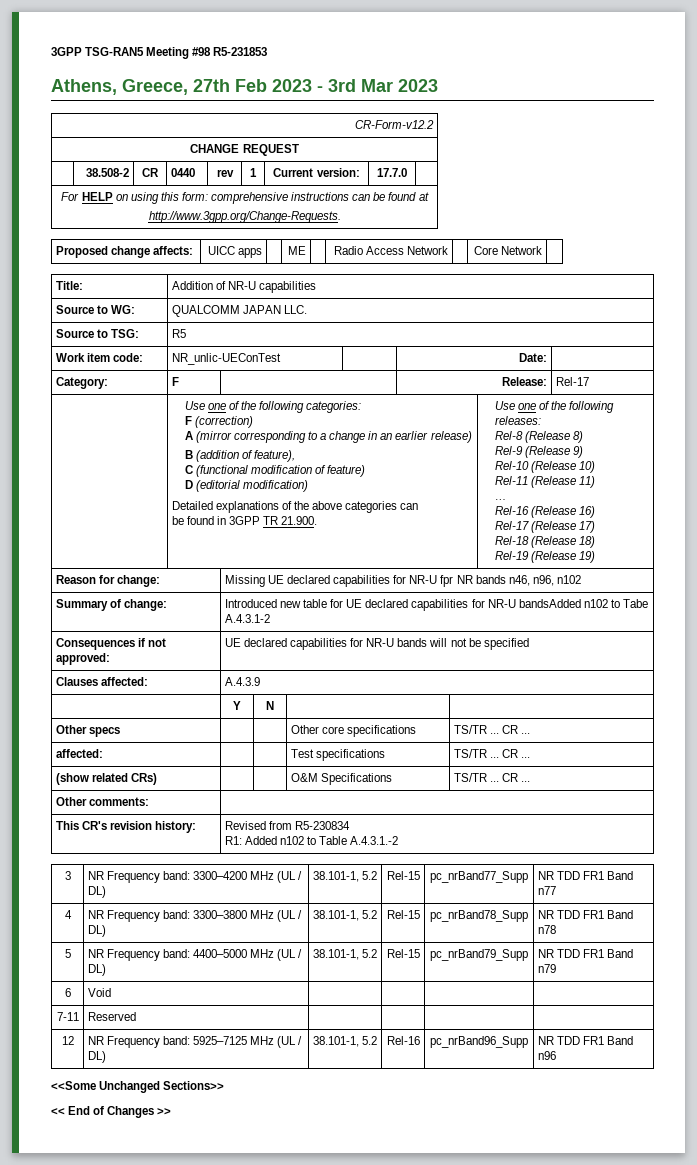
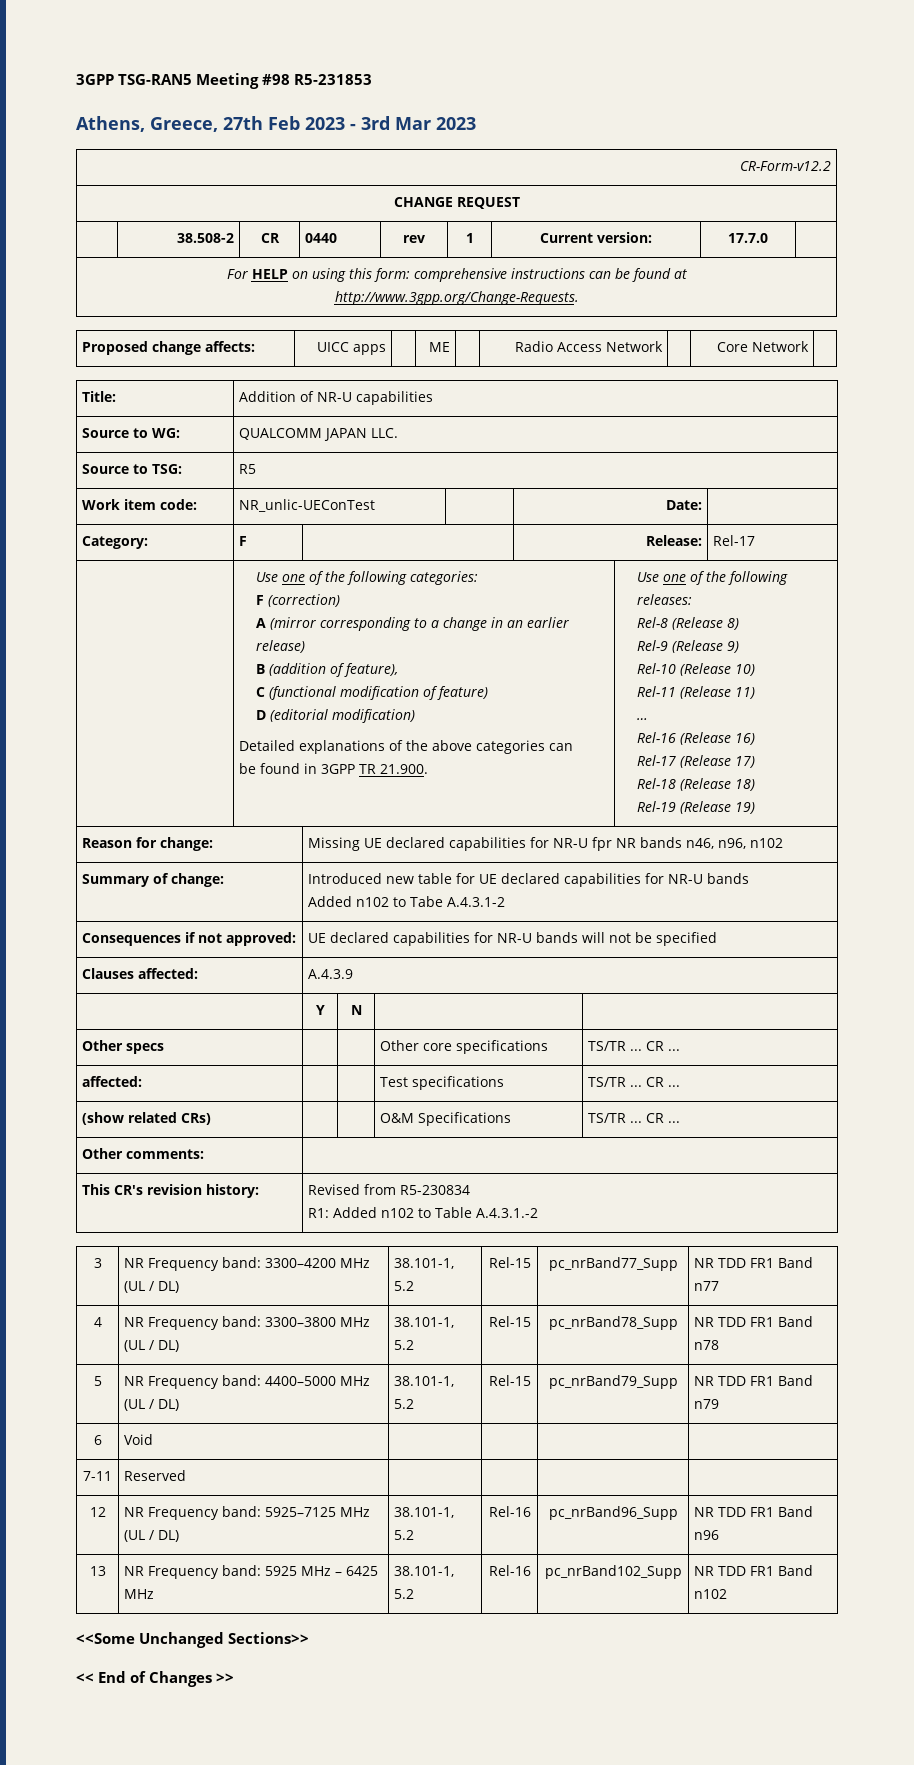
[518,599,581,608] bandsAdded -> [707,873,750,884] [308,896,353,907] bands // Added
(556, 1055) none -> [89,1566,106,1576] [124,1565,379,1579] [124,1589,155,1599] [394,1566,455,1577] [394,1589,415,1599] [488,1565,531,1576] [544,1565,682,1579] [694,1565,814,1576] [694,1589,728,1599] // 13 | NR Frequency band: 5925 MHz – 6425 MHz | 38.101-1, 5.2 | Rel-16 | pc_nrBand102_Supp | NR TDD FR1 Band n102

